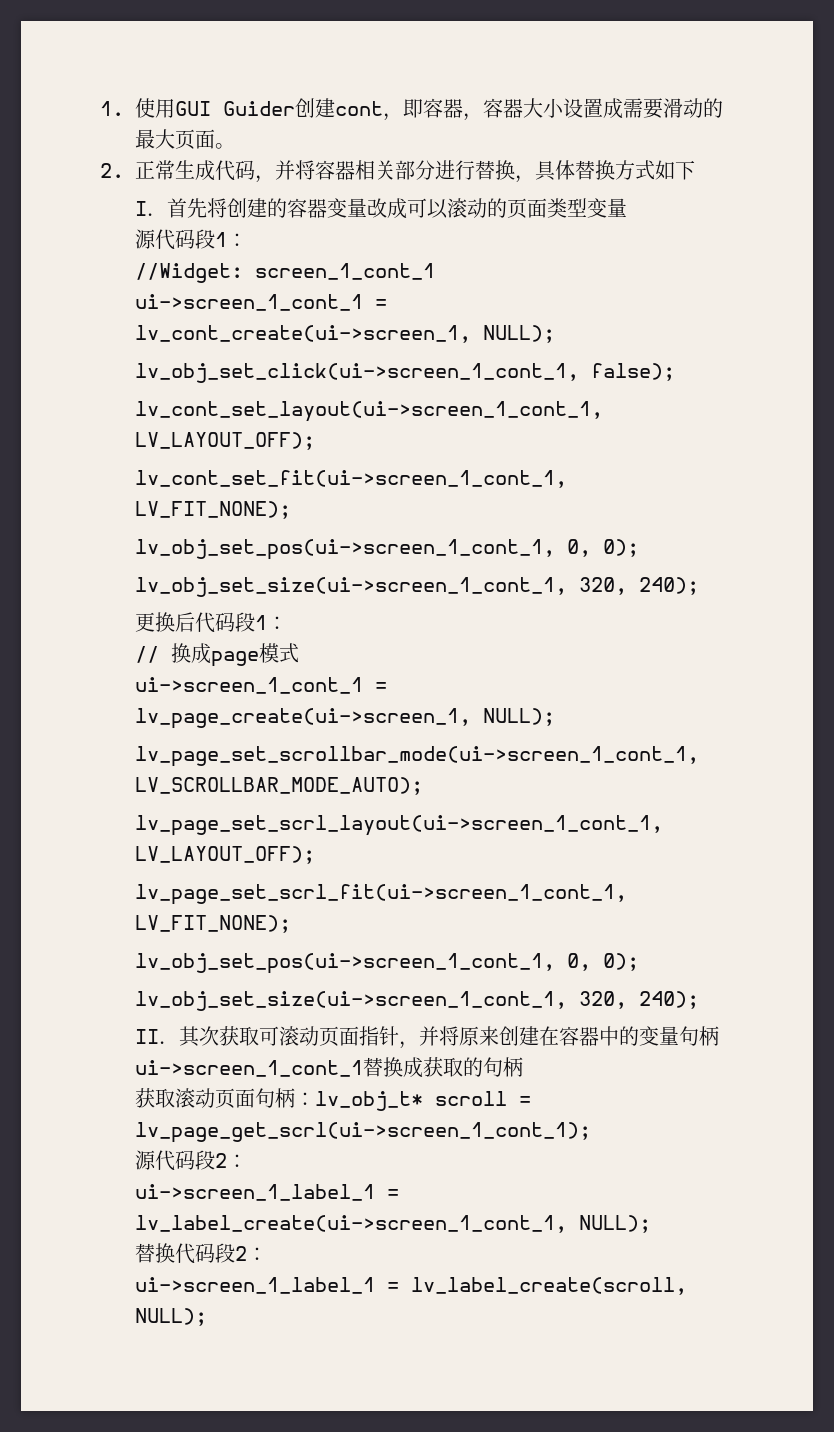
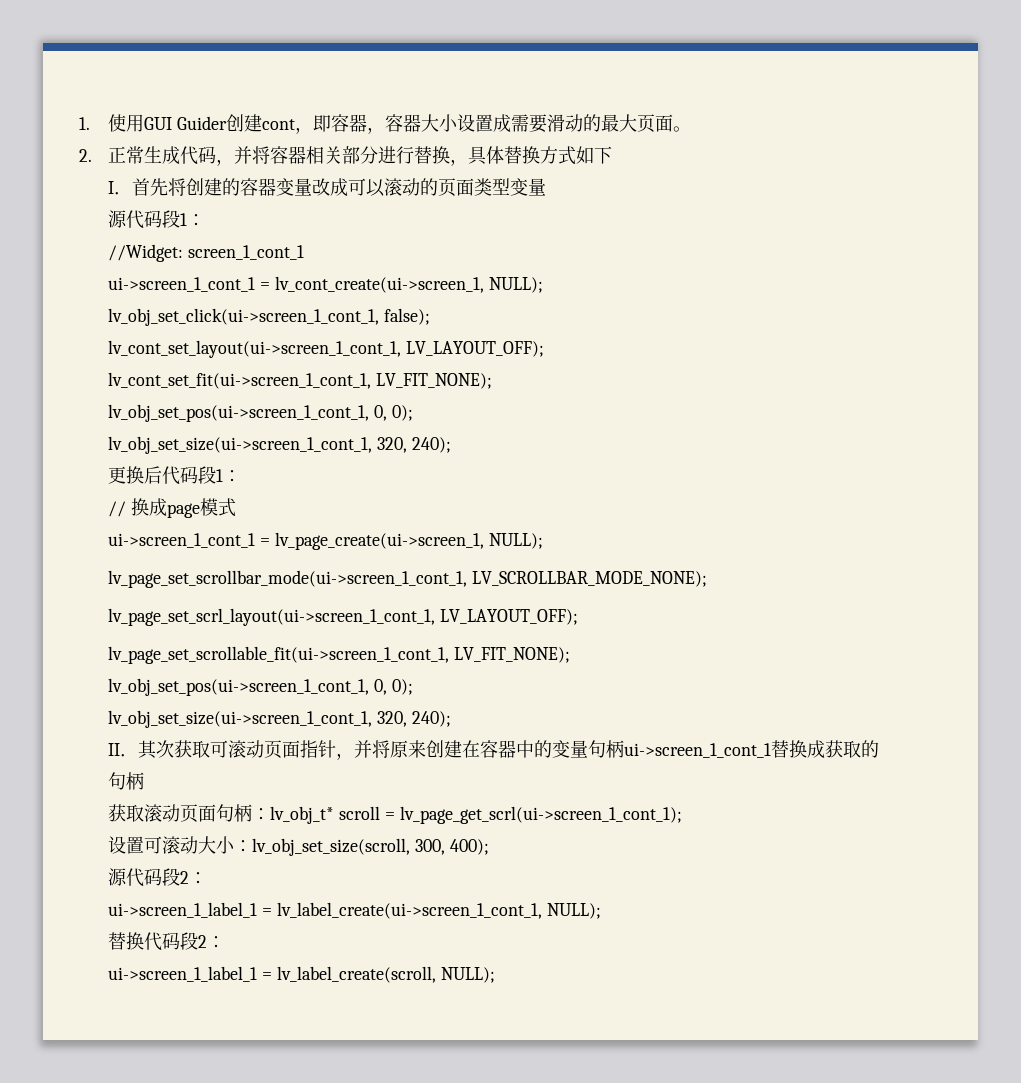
[135,777,424,795] LV_SCROLLBAR_MODE_AUTO); -> [472,571,708,587] LV_SCROLLBAR_MODE_NONE);
[135,884,628,905] lv_page_set_scrl_fit(ui->screen_1_cont_1, -> [108,646,450,664] lv_page_set_scrollable_fit(ui->screen_1_cont_1,
(592, 1132) none -> [108,836,490,856] // 设置可滚动大小：lv_obj_set_size(scroll, 300, 400);

